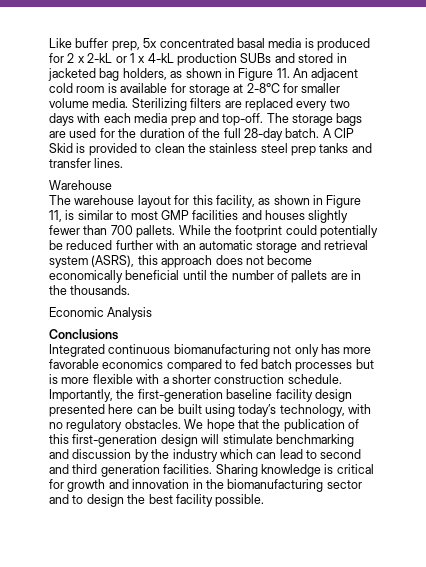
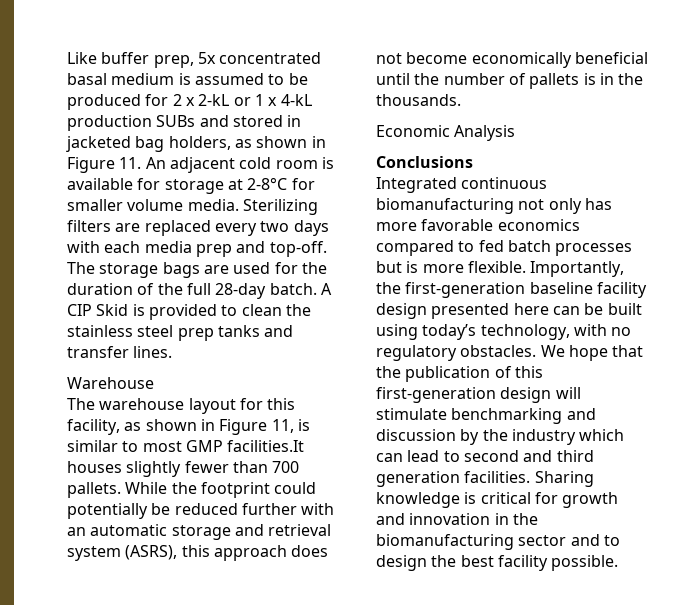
[268,38,314,48] media is -> [111,73,308,85] medium is assumed to be
[192,210,262,220] facilities and -> [227,440,305,452] facilities.It
[330,273,348,280] are -> [583,73,596,85] is
[92,374,342,384] flexible with a shorter construction schedule. -> [467,261,526,273] flexible.

